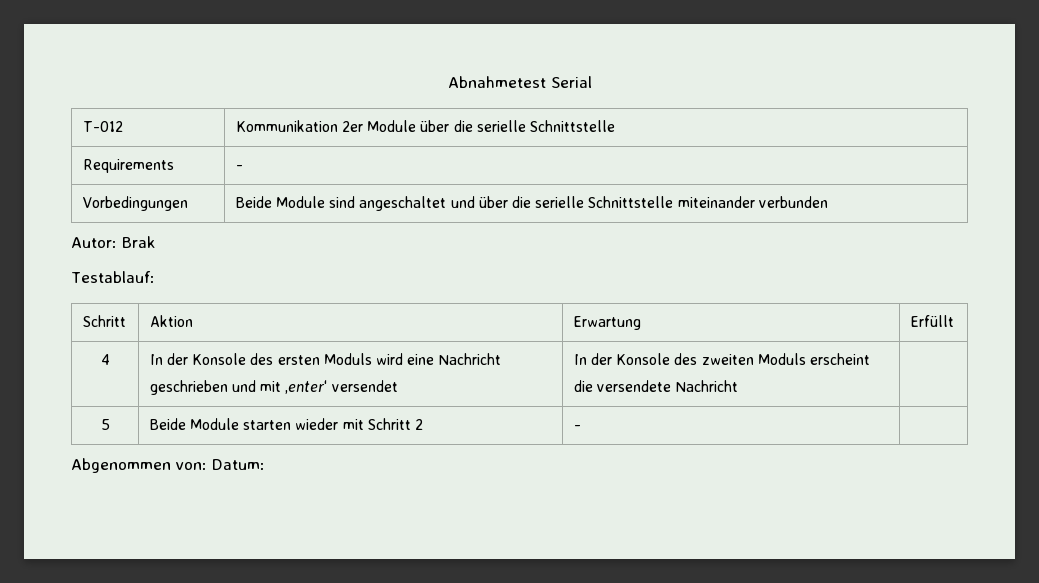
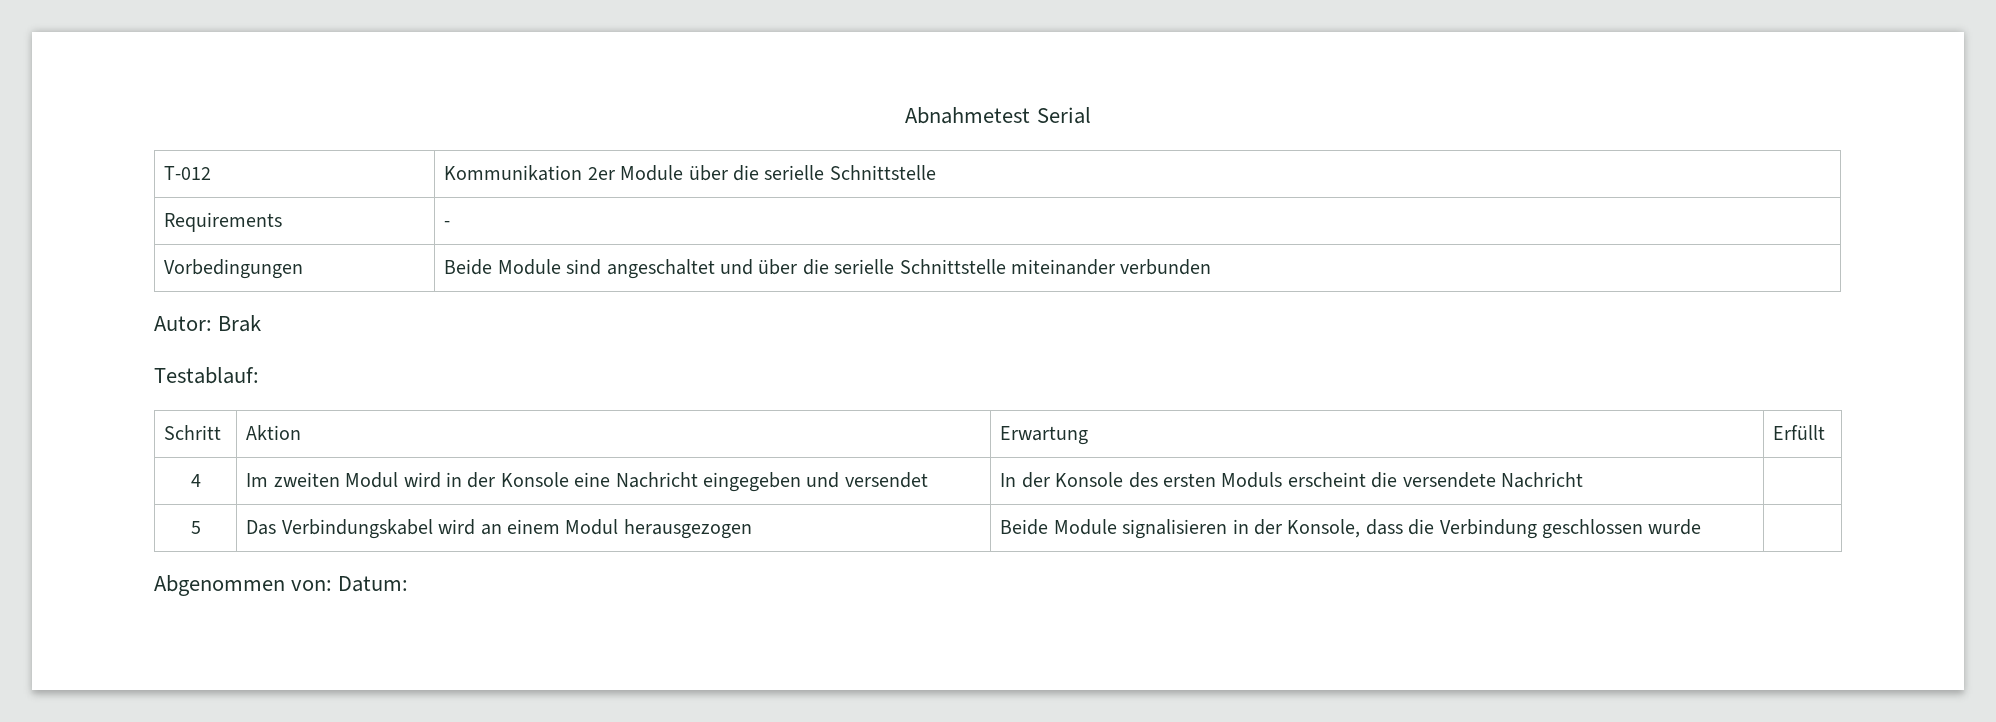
[149,353,502,365] [149,380,328,395] In der Konsole des ersten Moduls wird eine Nachricht geschrieben und mit ‚enter‘ -> [246,472,840,492] Im zweiten Modul wird in der Konsole eine Nachricht eingegeben und
[701,354,754,365] zweiten -> [1163,473,1217,487] ersten
[149,418,423,430] [573,425,581,430] Beide Module starten wieder mit Schritt 2 | - -> [246,519,752,539] [1000,519,1702,539] Das Verbindungskabel wird an einem Modul herausgezogen | Beide Module signalisieren in der Konsole, dass die Verbindung geschlossen wurde

